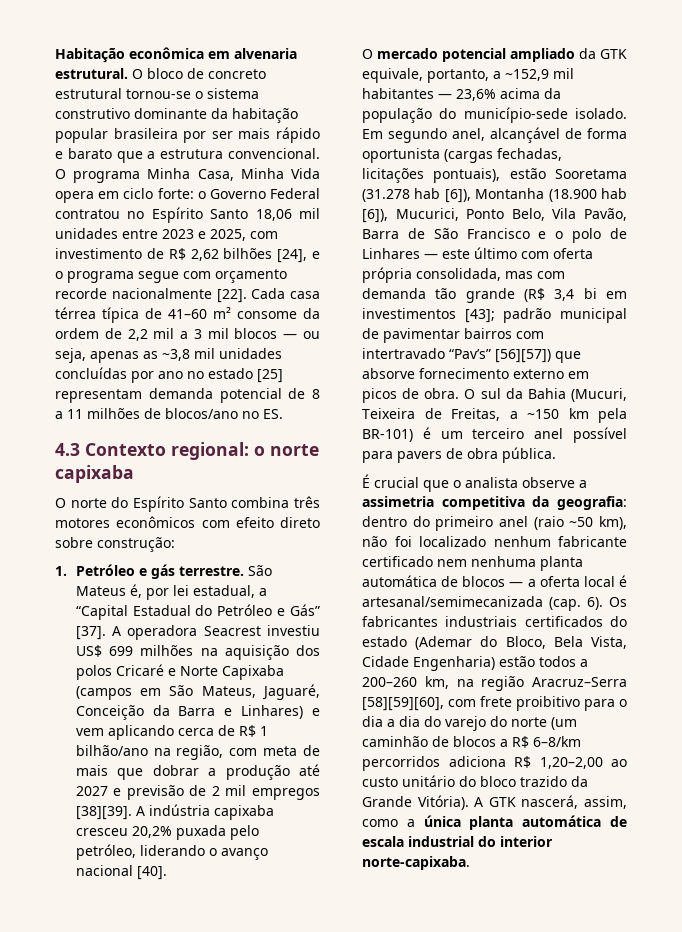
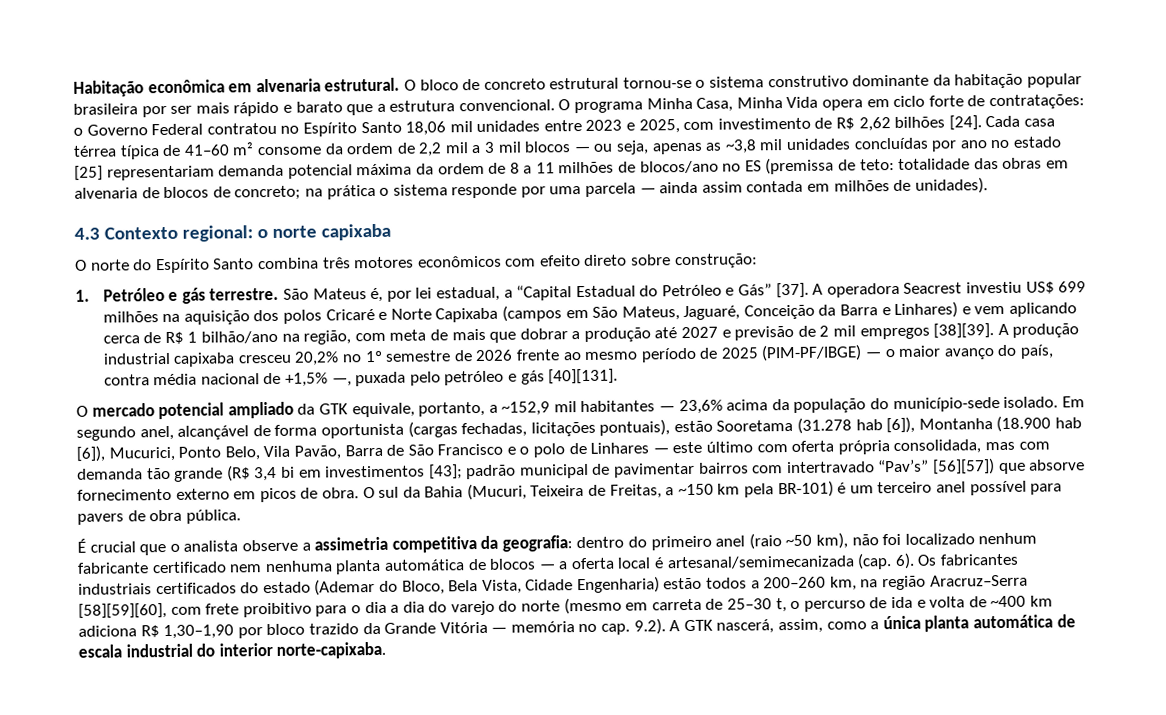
[157,188,194,199] forte: -> [928,94,1085,110] forte de contratações:
[277,249,320,263] [55,269,287,283] [55,288,247,303] [24], e o programa segue com orçamento recorde nacionalmente [22]. -> [948,115,982,131] [24].
[55,389,142,403] representam -> [106,165,215,181] representariam
(282, 395) none -> [356,162,485,176] máxima da ordem
[263,409,283,419] ES. -> [744,157,1069,175] [74,177,988,201] ES (premissa de teto: totalidade das obras em alvenaria de blocos de concreto; na prática o sistema responde por uma parcela — ainda assim contada em milhões de unidades).
[148,804,210,816] indústria -> [1012,323,1080,338] [102,352,171,365] produção industrial
[175,825,259,840] [75,844,268,860] [75,865,167,880] puxada pelo petróleo, liderando o avanço nacional [40]. -> [341,344,1055,363] [103,368,619,387] no 1º semestre de 2026 frente ao mesmo período de 2025 (PIM-PF/IBGE) — o maior avanço do país, contra média nacional de +1,5% —, puxada pelo petróleo e gás [40][131].
[551,717,577,730] [362,736,581,748] [362,756,627,771] [362,775,588,787] [362,795,469,810] (um caminhão de blocos a R$ 6–8/km percorridos adiciona R$ 1,20–2,00 ao custo unitário do bloco trazido da Grande Vitória). -> [563,595,1053,615] [78,618,666,640] (mesmo em carreta de 25–30 t, o percurso de ida e volta de ~400 km adiciona R$ 1,30–1,90 por bloco trazido da Grande Vitória — memória no cap. 9.2).

